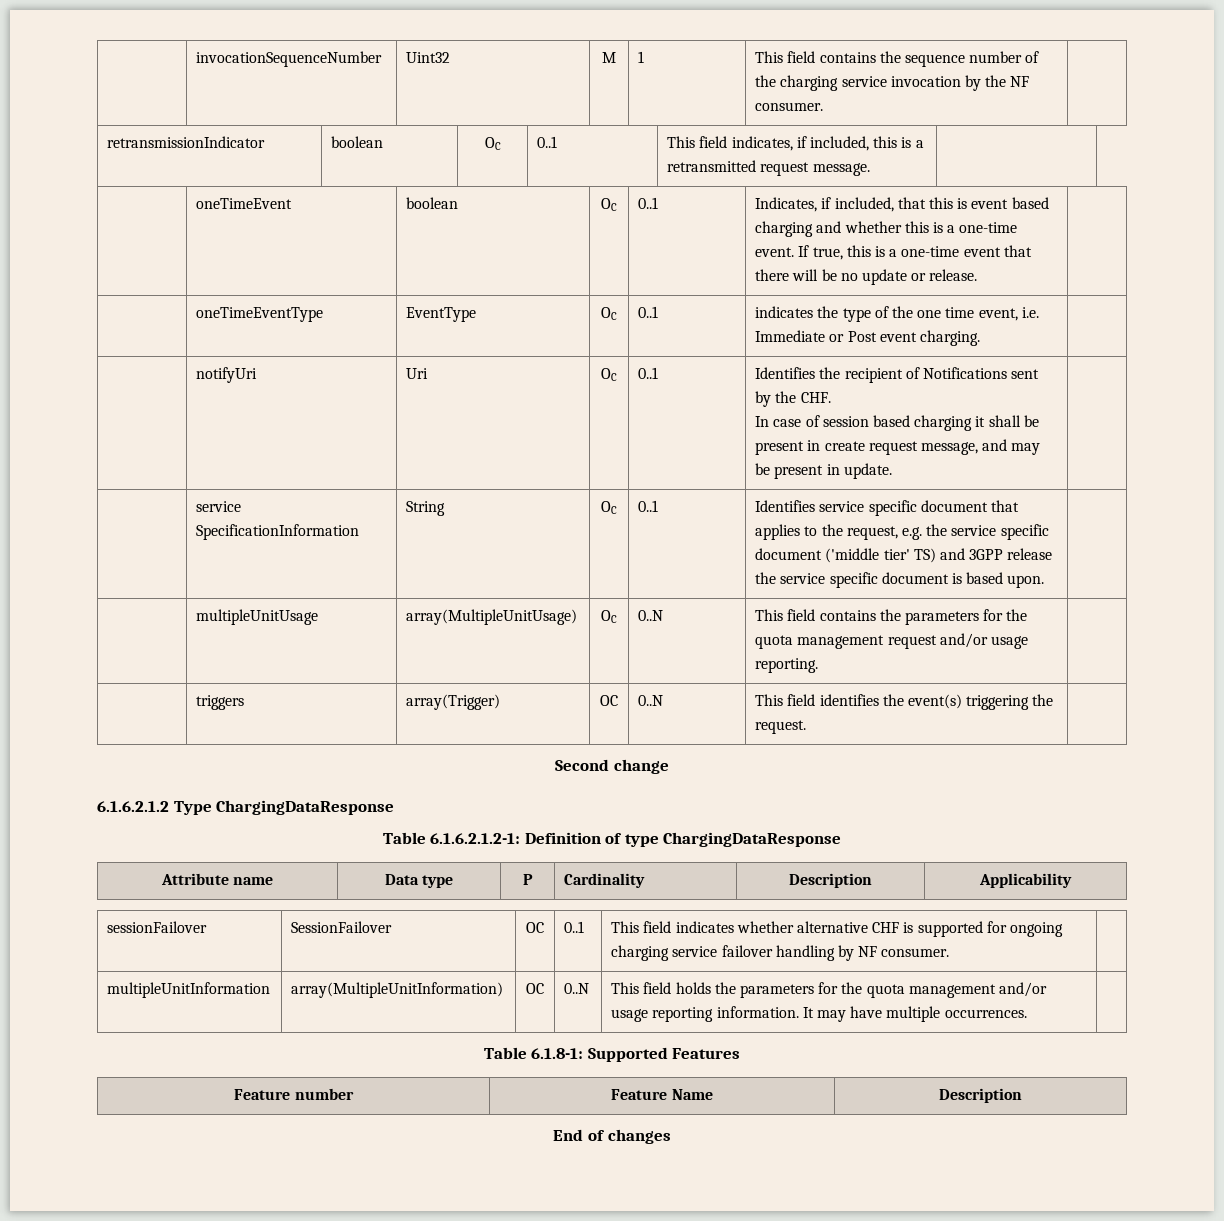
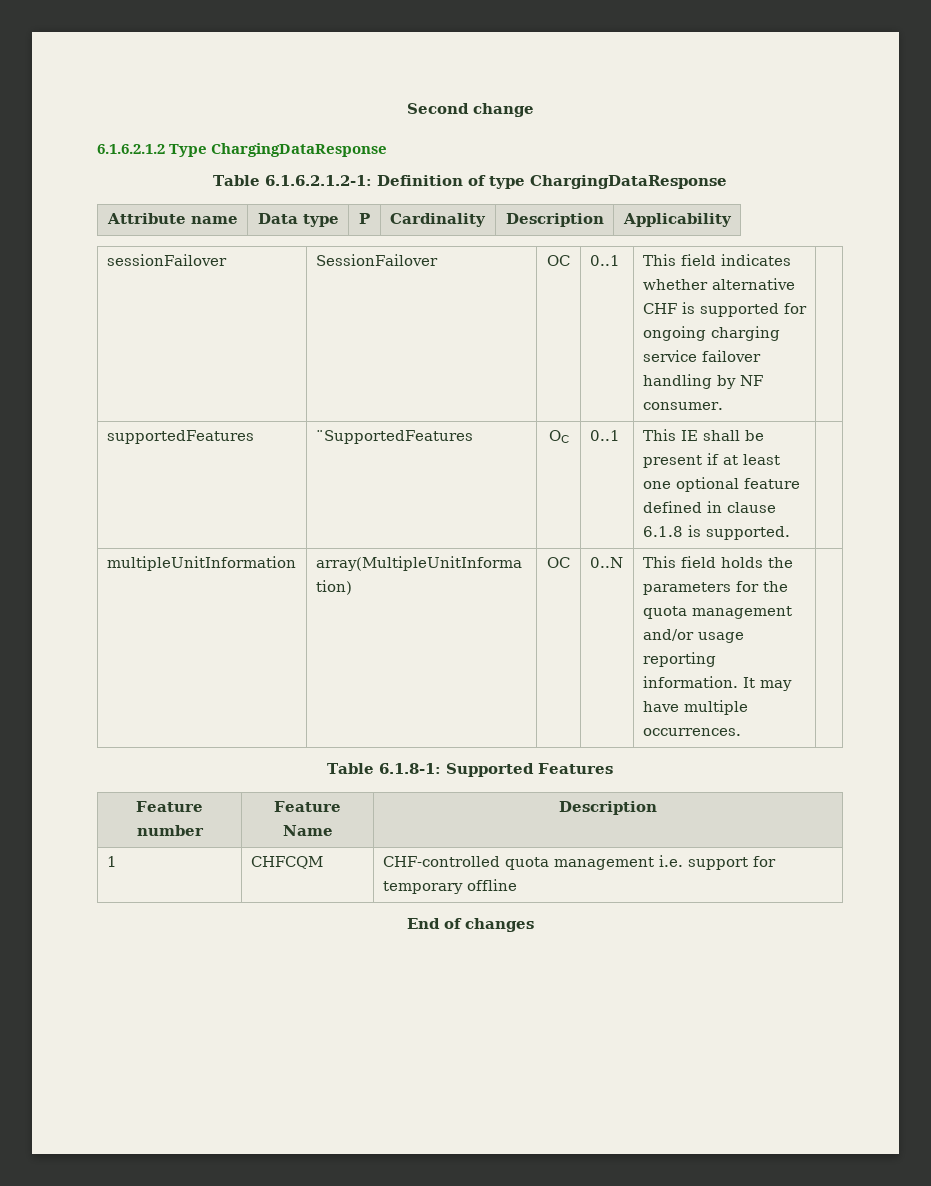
[196,51,383,67] [406,52,451,63] [602,52,616,63] [638,51,645,63] [755,51,1040,67] [755,75,1030,91] [755,102,824,111] [107,136,266,148] [331,136,384,148] [484,137,501,150] [537,136,558,148] [667,136,924,151] [667,160,870,176] [196,198,293,209] [406,197,459,209] [601,198,617,211] [638,197,659,209] [755,197,1049,212] [755,221,1018,237] [755,245,1032,260] [755,269,978,285] [196,307,324,322] [406,307,477,322] [601,307,617,320] [638,306,659,318] [755,306,1039,322] [755,330,980,346] [196,367,258,383] [406,368,429,379] [601,368,617,381] [638,367,659,379] [755,367,1040,383] [755,391,831,407] [755,415,1039,431] [755,439,1041,455] [755,463,892,479] [196,501,242,512] [196,524,360,540] [406,501,446,516] [601,501,617,514] [638,500,659,512] [755,500,1019,516] [755,524,1049,540] [755,548,1053,563] [755,572,1045,588] [196,609,319,625] [406,609,578,625] [601,610,617,623] [638,610,664,621] [755,609,1028,625] [755,633,1028,649] [755,658,819,673] [196,695,245,710] [406,694,501,710] [600,695,618,706] [638,695,664,706] [755,694,1054,710] [755,720,807,734] | invocationSequenceNumber | Uint32 | M | 1 | This field contains the sequence number of the charging service invocation by the NF consumer. | // retransmissionIndicator | boolean | OC | 0..1 | This field indicates, if included, this is a retransmitted request message. | // | oneTimeEvent | boolean | OC | 0..1 | Indicates, if included, that this is event based charging and whether this is a one-time event. If true, this is a one-time event that there will be no update or release. | // | oneTimeEventType | EventType | OC | 0..1 | indicates the type of the one time event, i.e. Immediate or Post event charging. | // | notifyUri | Uri | OC | 0..1 | Identifies the recipient of Notifications sent by the CHF. // In case of session based charging it shall be present in create request message, and may be present in update. | // | service SpecificationInformation | String | OC | 0..1 | Identifies service specific document that applies to the request, e.g. the service specific document ('middle tier' TS) and 3GPP release the service specific document is based upon. | // | multipleUnitUsage | array(MultipleUnitUsage) | OC | 0..N | This field contains the parameters for the quota management request and/or usage reporting. | // | triggers | array(Trigger) | OC | 0..N | This field identifies the event(s) triggering the request. | // -> (406, 108) none
(950, 952) none -> [106,430,254,444] [315,430,473,444] [548,430,569,443] [589,430,620,441] [642,429,764,441] [642,453,780,468] [642,477,800,492] [642,501,776,513] [642,525,790,540] // supportedFeatures | ¨SupportedFeatures | OC | 0..1 | This IE shall be present if at least one optional feature defined in clause 6.1.8 is supported. |
(1022, 1095) none -> [106,856,117,867] [250,856,323,869] [382,855,776,870] [382,879,517,894] // 1 | CHFCQM | CHF-controlled quota management i.e. support for temporary offline

